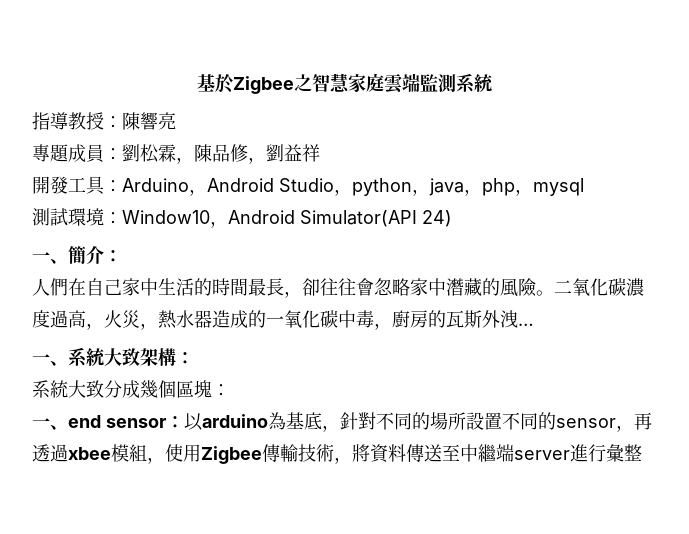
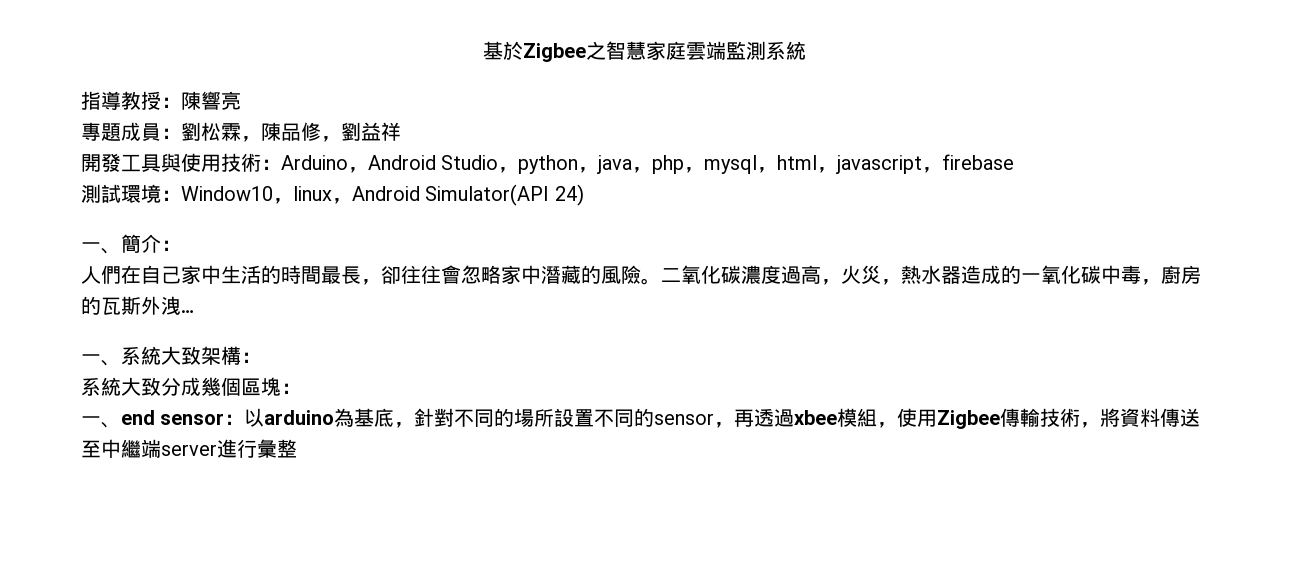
(105, 185) none -> [161,153,261,172] 與使用技術
(584, 187) none -> [757,154,1015,174] ，html，javascript，firebase
(228, 224) none -> [293,186,352,204] linux，

